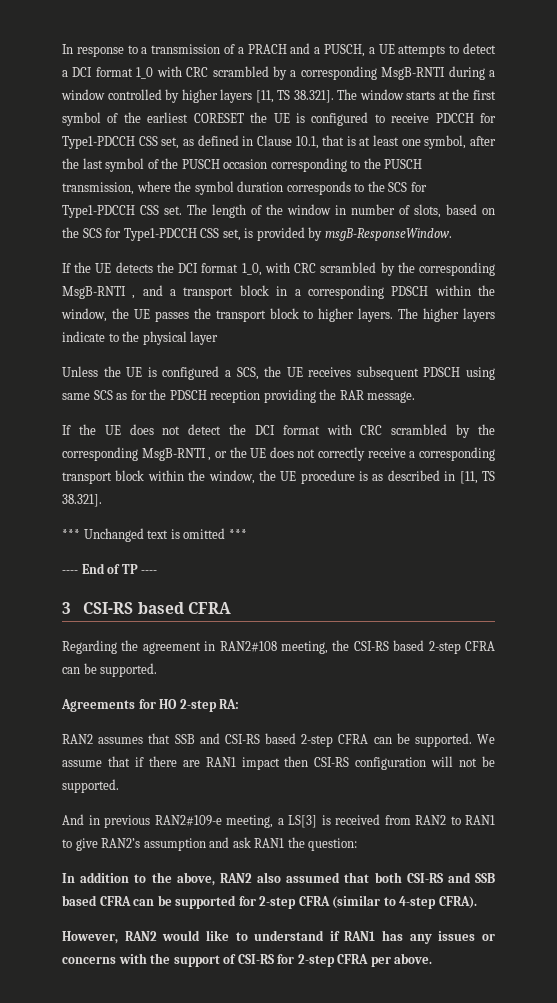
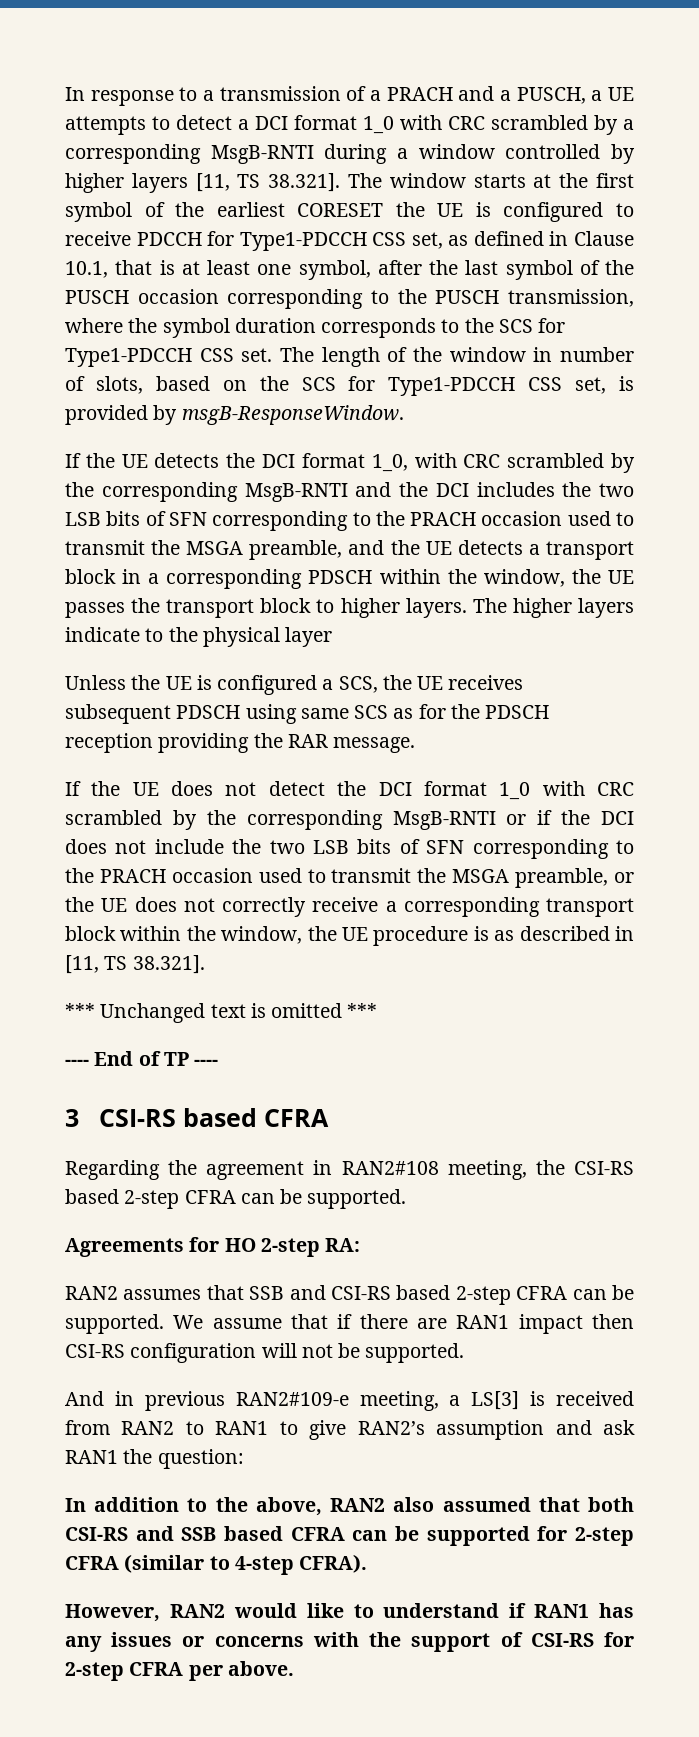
[132,285,163,299] , and -> [355,482,634,497] [65,511,634,531] [65,540,523,560] and the DCI includes the two LSB bits of SFN corresponding to the PRACH occasion used to transmit the MSGA preamble, and the UE detects
[326,424,496,438] [62,447,212,461] with CRC scrambled by the corresponding MsgB-RNTI , -> [499,781,635,800] [65,810,634,830] [65,839,634,859] [65,868,609,888] 1_0 with CRC scrambled by the corresponding MsgB-RNTI or if the DCI does not include the two LSB bits of SFN corresponding to the PRACH occasion used to transmit the MSGA preamble,

